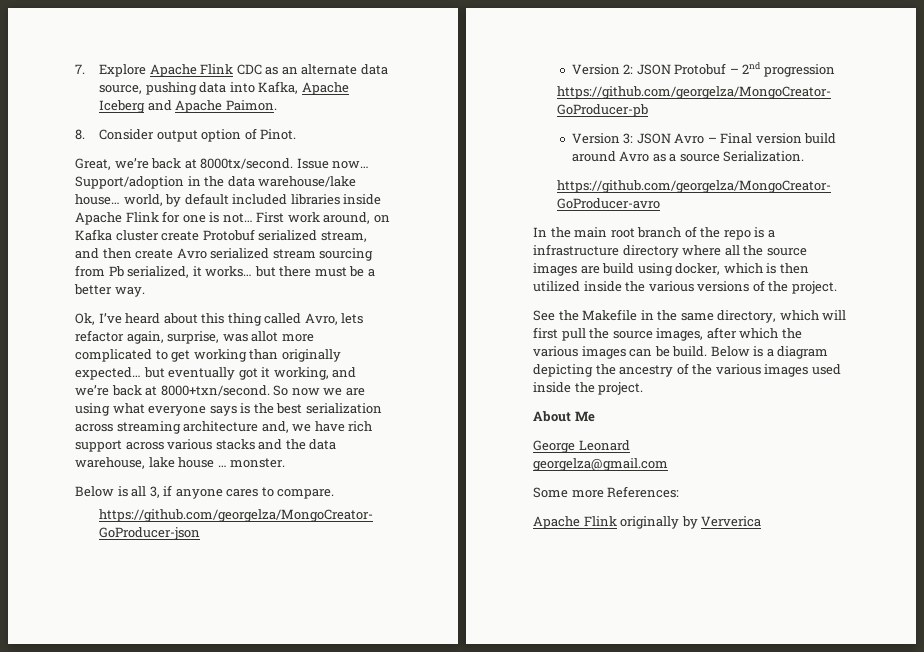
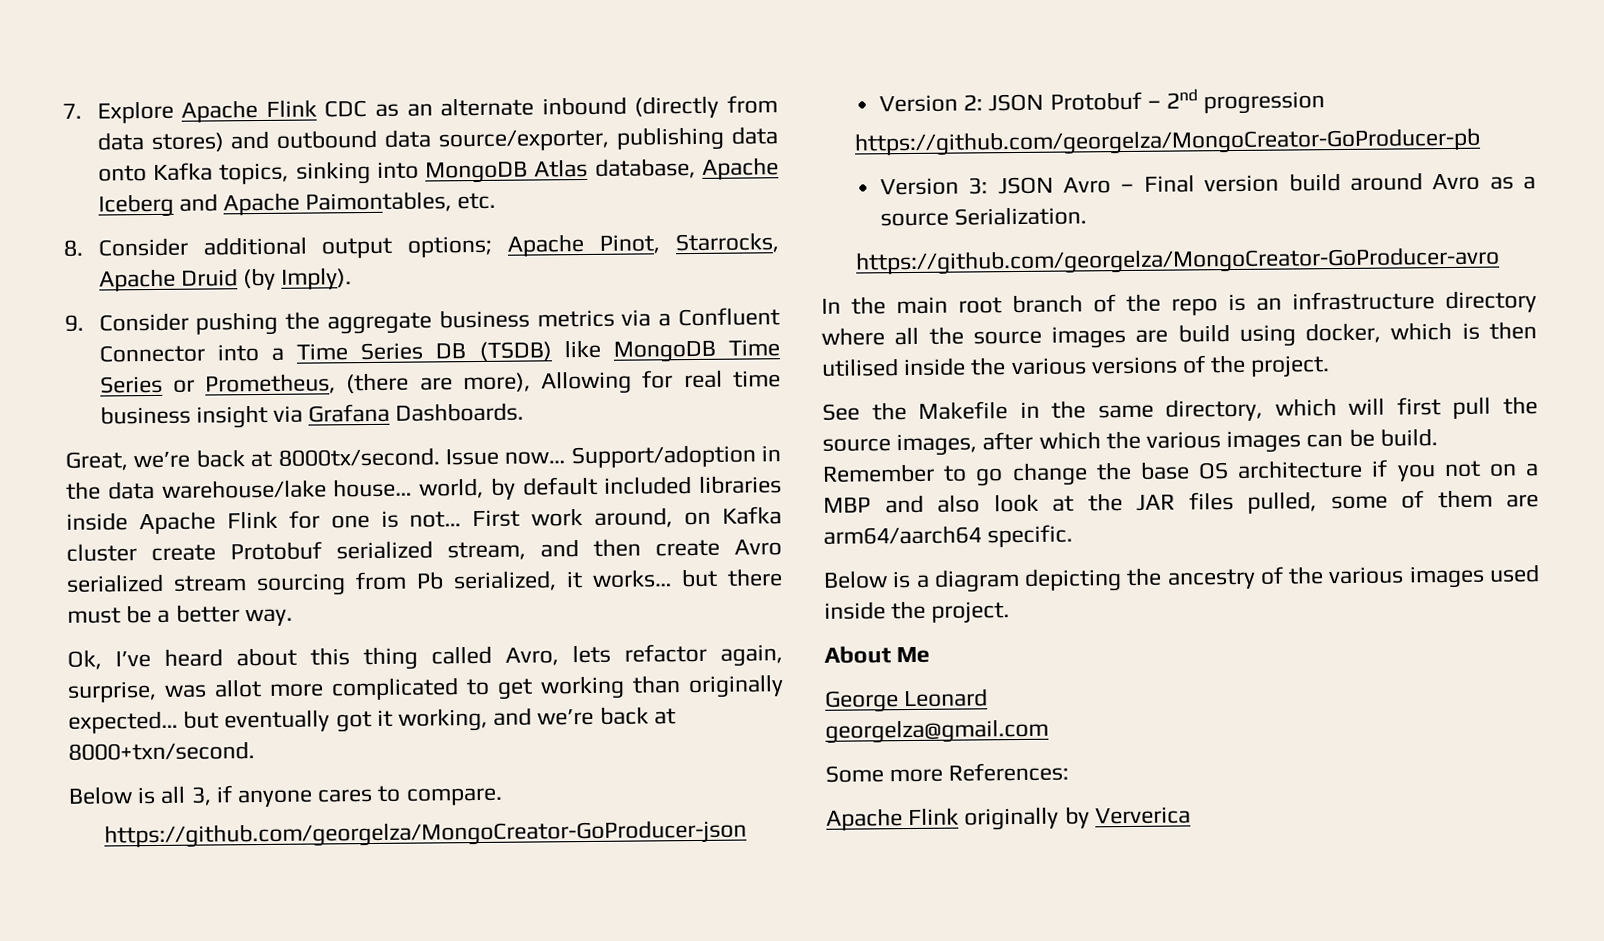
[360,64,388,75] [99,81,299,95] data source, pushing data into Kafka, -> [541,95,778,119] [96,126,778,153] [97,157,696,185] inbound (directly from data stores) and outbound data source/exporter, publishing data onto Kafka topics, sinking into MongoDB Atlas database,
[225,100,277,111] Paimon. -> [305,191,497,213] Paimontables, etc.
[156,128,297,142] output option of Pinot. -> [202,232,780,259] [98,267,353,292] [64,307,780,336] [98,339,780,363] [99,369,781,395] [99,402,525,429] additional output options; Apache Pinot, Starrocks, Apache Druid (by Imply). // 9. Consider pushing the aggregate business metrics via a Confluent Connector into a Time Series DB (TSDB) like MongoDB Time Series or Prometheus, (there are more), Allowing for real time business insight via Grafana Dashboards.
[273,385,365,396] [75,403,382,416] [75,421,373,434] [75,439,337,452] [75,457,286,469] So now we are using what everyone says is the best serialization across streaming architecture and, we have rich support across various stacks and the data warehouse, lake house … monster. -> (255, 751) none
[767,230,775,238] a -> [1256,297,1282,311] an
[533,281,580,292] utilized -> [821,358,899,377] utilised
(708, 351) none -> [822,459,1539,487] [823,489,1539,514] [823,524,1074,548] Remember to go change the base OS architecture if you not on a MBP and also look at the JAR files pulled, some of them are arm64/aarch64 specific. //

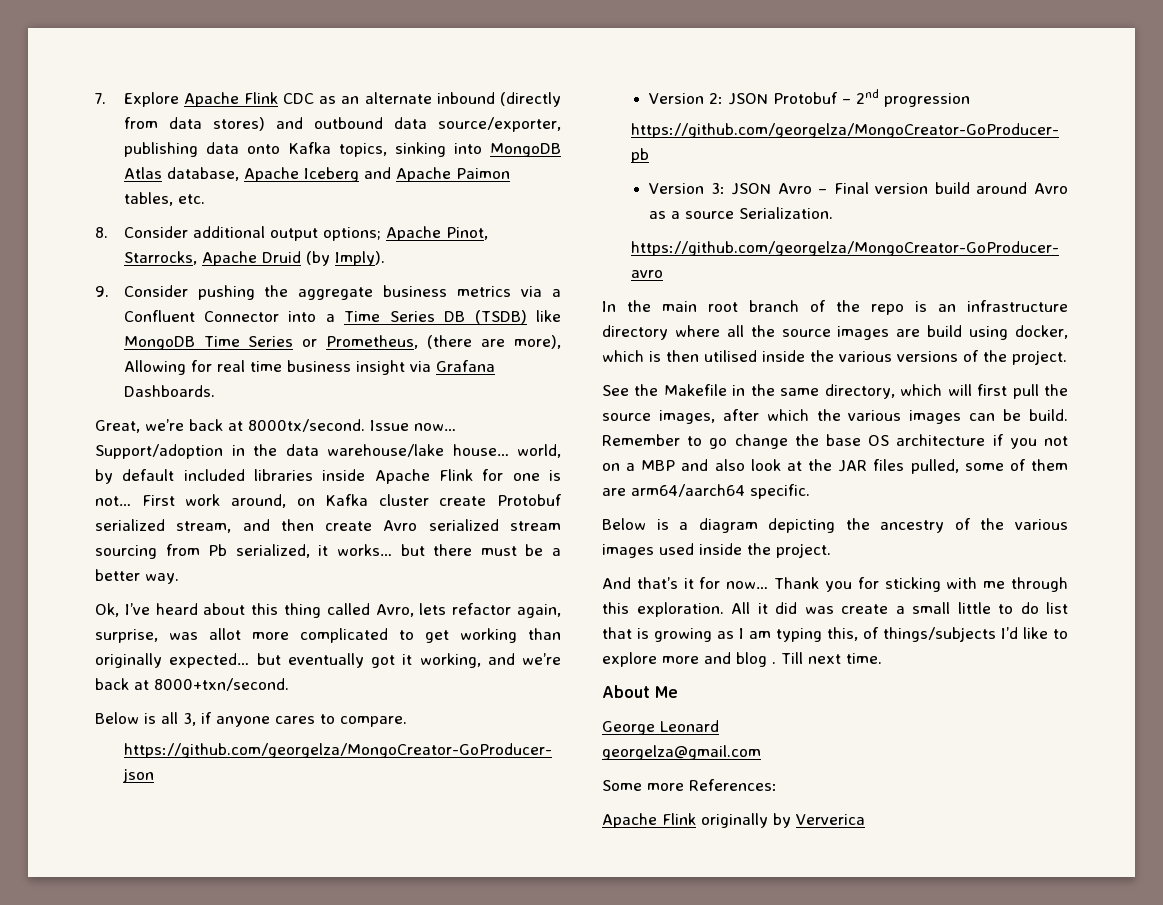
[305,191,453,213] Paimontables, -> [455,168,510,179] [123,192,173,206] Paimon tables,
(1011, 612) none -> [602,577,1068,592] [602,602,1068,617] [602,627,1068,642] [602,652,882,667] // And that’s it for now… Thank you for sticking with me through this exploration. All it did was create a small little to do list that is growing as I am typing this, of things/subjects I’d like to explore more and blog . Till next time.

